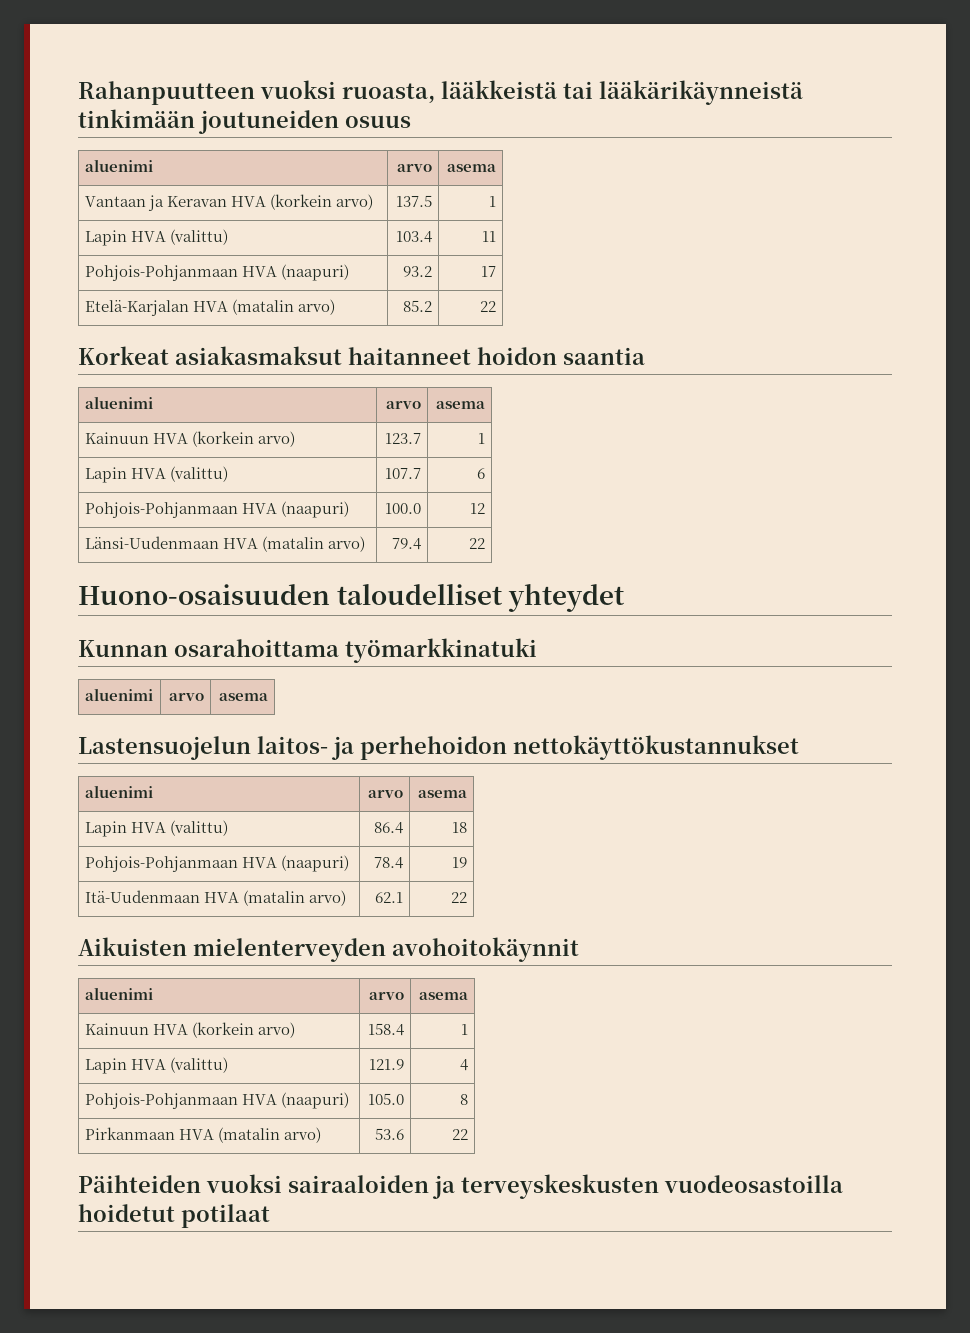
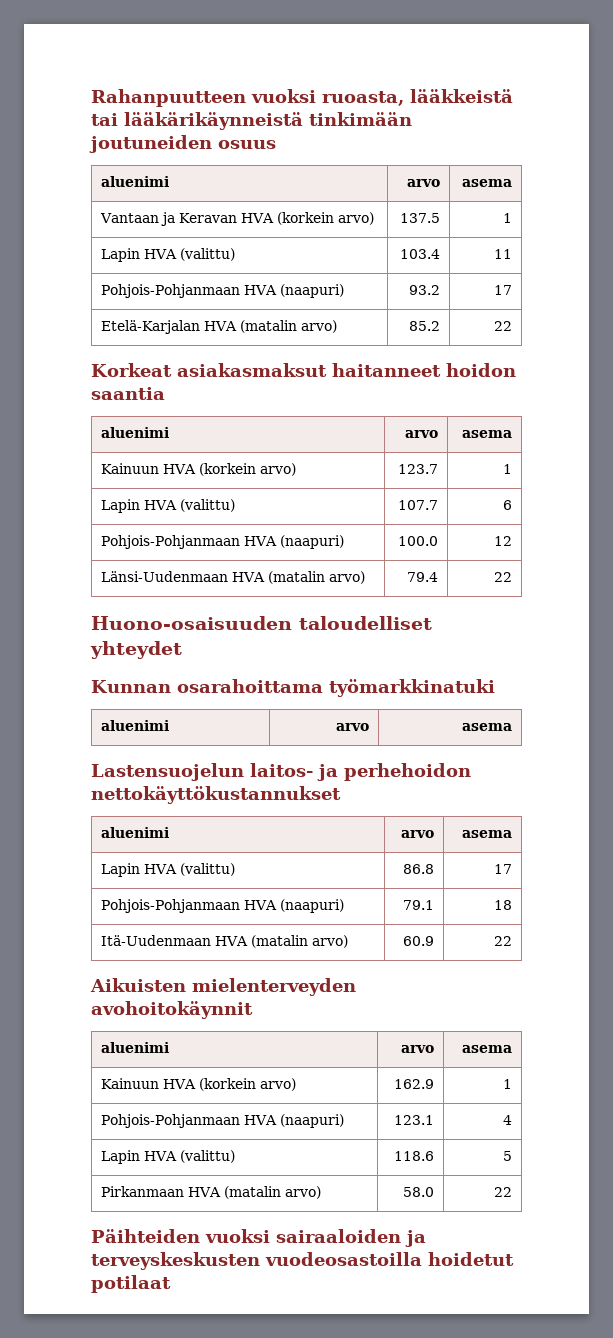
[374,822,404,834] [452,822,468,833] [84,855,350,872] [374,857,404,869] [452,857,468,868] 86.4 | 18 // Pohjois-Pohjanmaan HVA (naapuri) | 78.4 | 19 -> [402,864,434,874] [493,864,512,874] [101,899,345,913] [402,900,434,910] [493,900,512,910] 86.8 | 17 // Pohjois-Pohjanmaan HVA (naapuri) | 79.1 | 18
[375,892,404,903] 62.1 -> [402,936,434,946] 60.9
[368,1023,405,1036] [461,1024,469,1035] [84,1057,229,1074] [369,1059,405,1070] [460,1059,469,1071] [84,1092,350,1109] [368,1093,405,1105] [460,1094,469,1105] 158.4 | 1 // Lapin HVA (valittu) | 121.9 | 4 // Pohjois-Pohjanmaan HVA (naapuri) | 105.0 | 8 -> [393,1079,434,1089] [502,1079,512,1089] [101,1114,345,1128] [393,1115,434,1125] [502,1115,512,1125] [101,1150,236,1164] [393,1151,434,1161] [502,1151,512,1161] 162.9 | 1 // Pohjois-Pohjanmaan HVA (naapuri) | 123.1 | 4 // Lapin HVA (valittu) | 118.6 | 5
[375,1128,405,1140] 53.6 -> [402,1187,434,1197] 58.0

